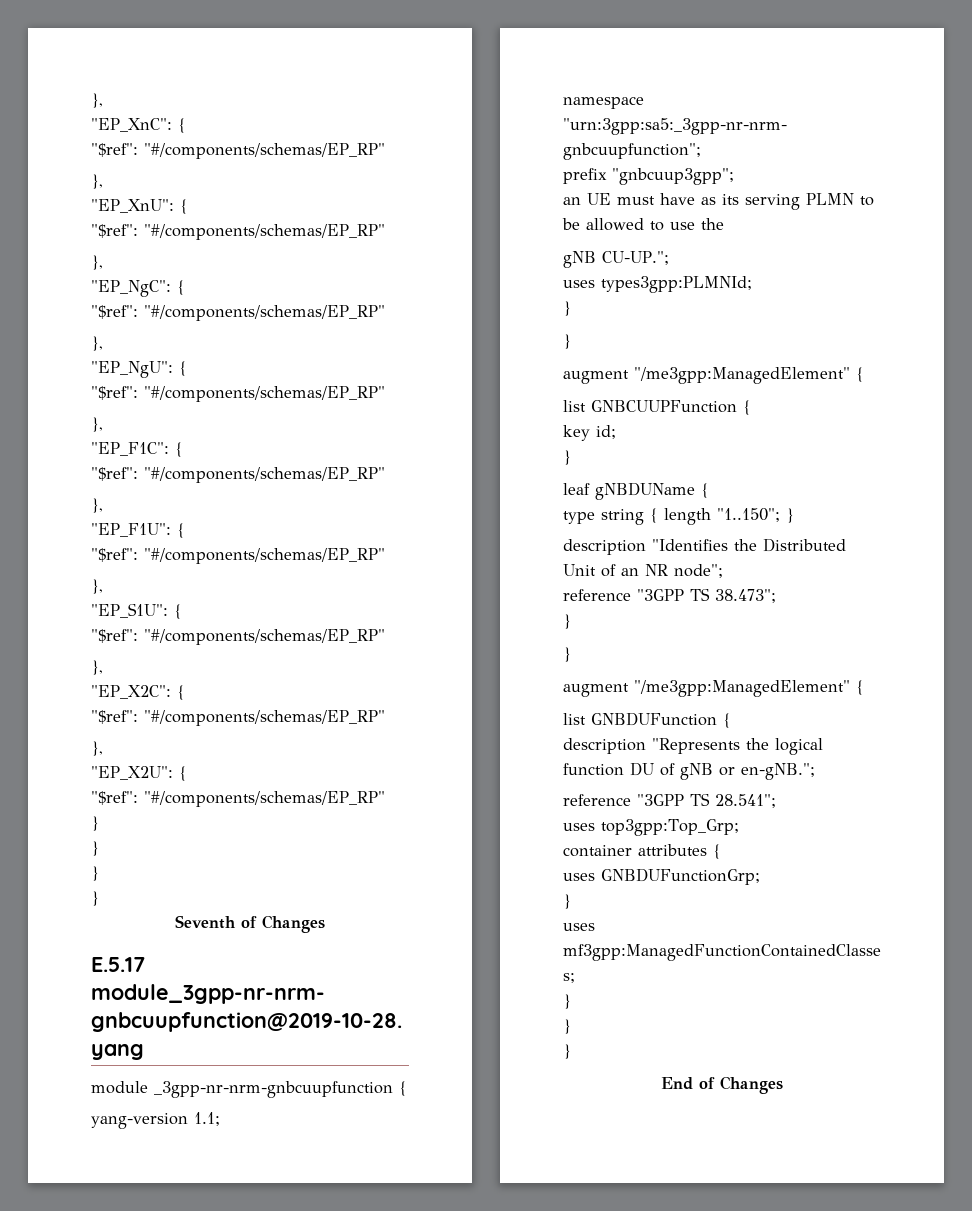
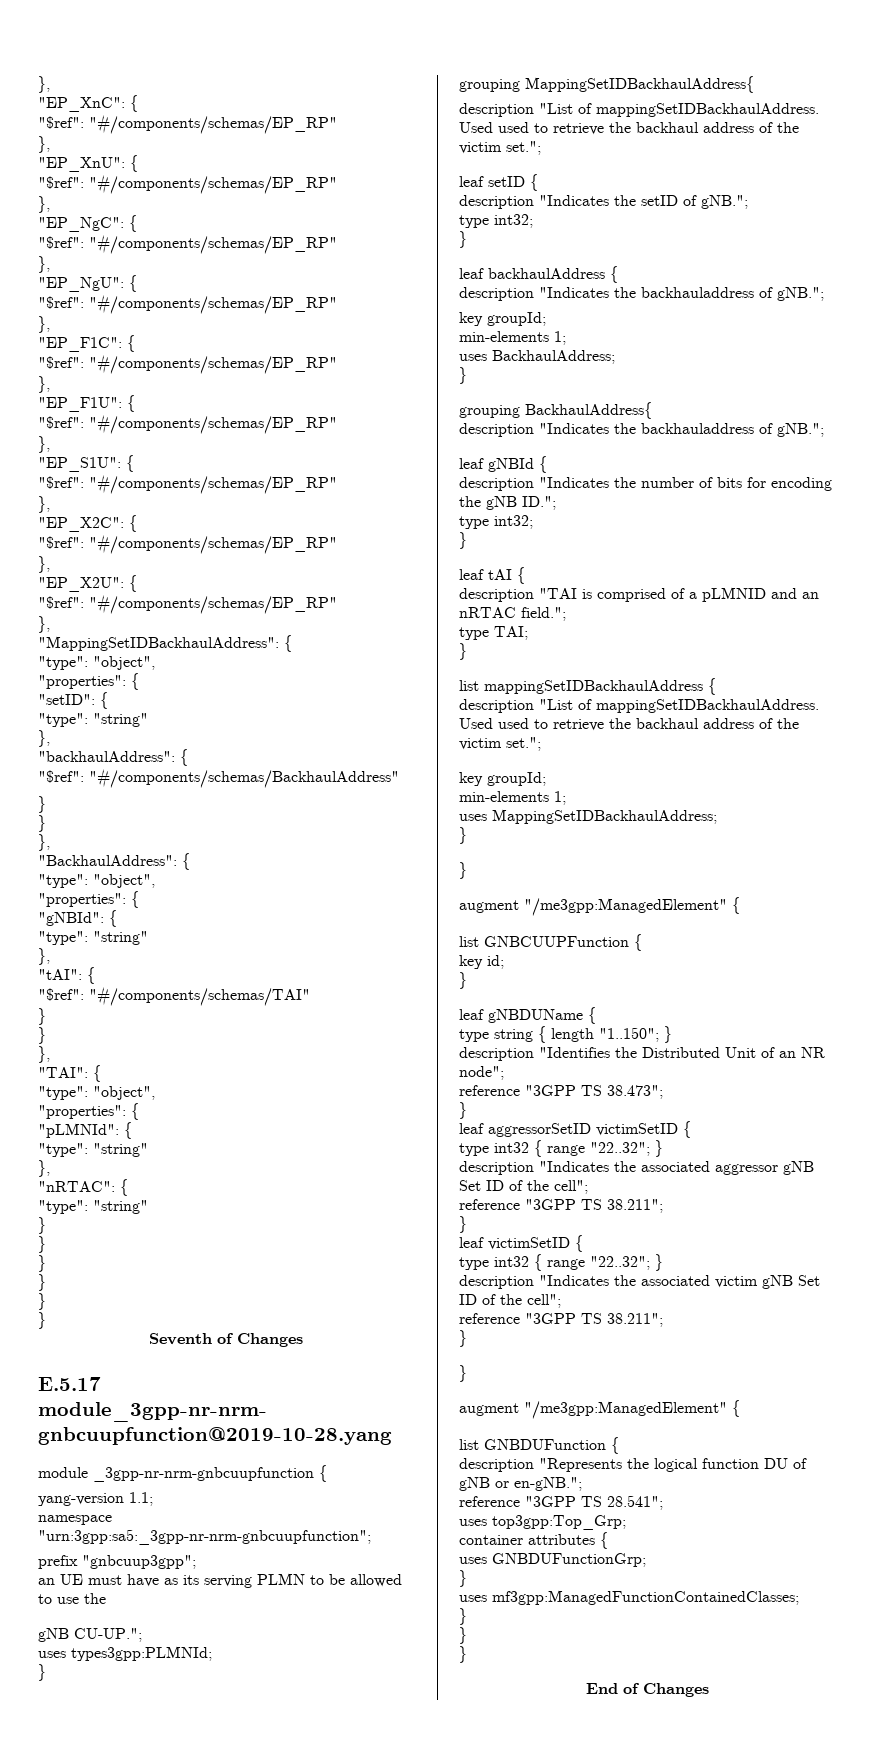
(385, 799) none -> [38,616,50,633] [38,635,292,652] [38,656,155,670] [38,673,139,690] [38,692,108,709] [38,713,148,727] [38,730,50,747] [38,749,188,766] [38,768,399,788] [38,796,46,813] [38,815,46,832] [38,834,50,851] [38,853,190,870] [38,874,155,888] [38,891,139,908] [38,910,117,927] [38,931,148,945] [38,948,50,965] [38,967,95,984] [38,986,310,1006] [38,1008,46,1025] [38,1027,46,1044] [38,1046,50,1063] [38,1065,101,1082] [38,1086,155,1100] [38,1103,139,1120] [38,1122,132,1139] [38,1143,148,1157] [38,1160,50,1177] [38,1179,128,1196] [38,1200,148,1214] [38,1217,46,1234] [38,1236,46,1253] // }, // "MappingSetIDBackhaulAddress": { // "type": "object", // "properties": { // "setID": { // "type": "string" // }, // "backhaulAddress": { // "$ref": "#/components/schemas/BackhaulAddress" // } // } // }, // "BackhaulAddress": { // "type": "object", // "properties": { // "gNBId": { // "type": "string" // }, // "tAI": { // "$ref": "#/components/schemas/TAI" // } // } // }, // "TAI": { // "type": "object", // "properties": { // "pLMNId": { // "type": "string" // }, // "nRTAC": { // "type": "string" // } // }
(571, 308) none -> [459,76,754,93] [459,103,819,117] [459,122,799,135] [459,141,541,155] [459,174,538,191] [459,195,748,209] [459,214,533,228] [459,231,467,248] [459,266,618,283] [459,287,824,301] [459,312,546,326] [459,331,566,345] [459,350,615,364] [459,367,467,384] [459,402,652,419] [459,423,824,437] [459,456,547,473] [459,477,832,491] [459,496,556,510] [459,515,533,529] [459,532,467,549] [459,567,525,584] [459,587,819,602] [459,607,566,621] [459,626,528,640] [459,643,467,660] [459,678,716,695] [459,699,819,713] [459,718,799,731] [459,737,541,751] [459,772,546,786] [459,791,566,805] [459,809,717,824] [459,827,467,844] // grouping MappingSetIDBackhaulAddress{ // description "List of mappingSetIDBackhaulAddress. Used used to retrieve the backhaul address of the victim set."; // leaf setID { // description "Indicates the setID of gNB."; // type int32; // } // leaf backhaulAddress { // description "Indicates the backhauladdress of gNB."; // key groupId; // min-elements 1; // uses BackhaulAddress; // } // grouping BackhaulAddress{ // description "Indicates the backhauladdress of gNB."; // leaf gNBId { // description "Indicates the number of bits for encoding the gNB ID."; // type int32; // } // leaf tAI { // description "TAI is comprised of a pLMNID and an nRTAC field."; // type TAI; // } // list mappingSetIDBackhaulAddress { // description "List of mappingSetIDBackhaulAddress. Used used to retrieve the backhaul address of the victim set."; // key groupId; // min-elements 1; // uses MappingSetIDBackhaulAddress; // }
(571, 621) none -> [459,1121,691,1138] [459,1140,663,1157] [459,1161,814,1175] [459,1180,588,1194] [459,1199,663,1213] [459,1216,467,1233] [459,1235,583,1252] [459,1254,663,1271] [459,1275,820,1289] [459,1294,561,1308] [459,1313,663,1327] [459,1330,467,1347] // leaf aggressorSetID victimSetID { // type int32 { range "22..32"; } // description "Indicates the associated aggressor gNB Set ID of the cell"; // reference "3GPP TS 38.211"; // } // leaf victimSetID { // type int32 { range "22..32"; } // description "Indicates the associated victim gNB Set ID of the cell"; // reference "3GPP TS 38.211"; // }

